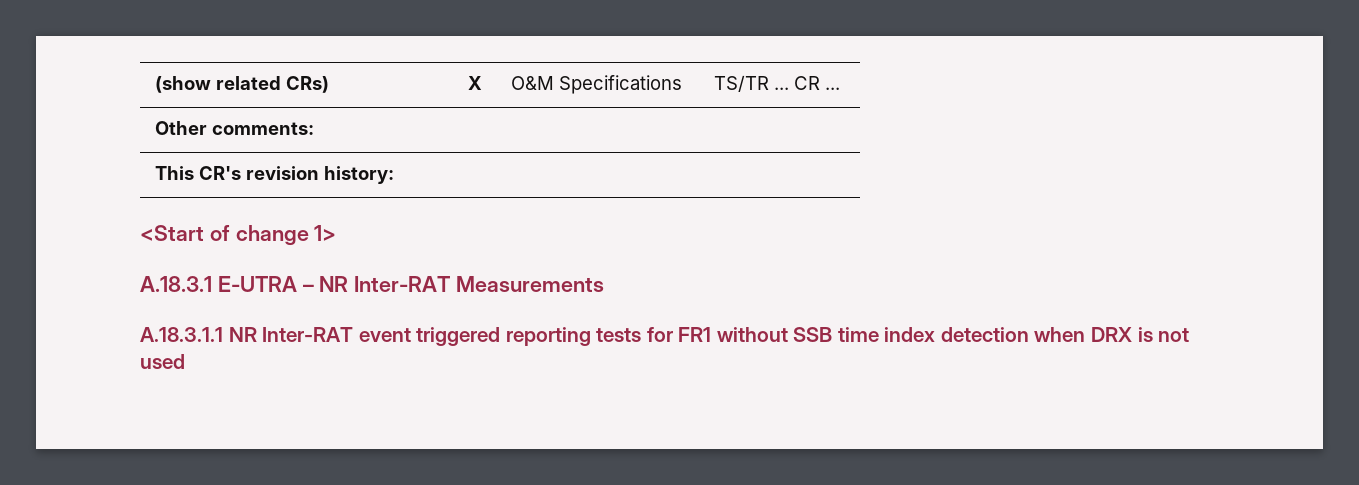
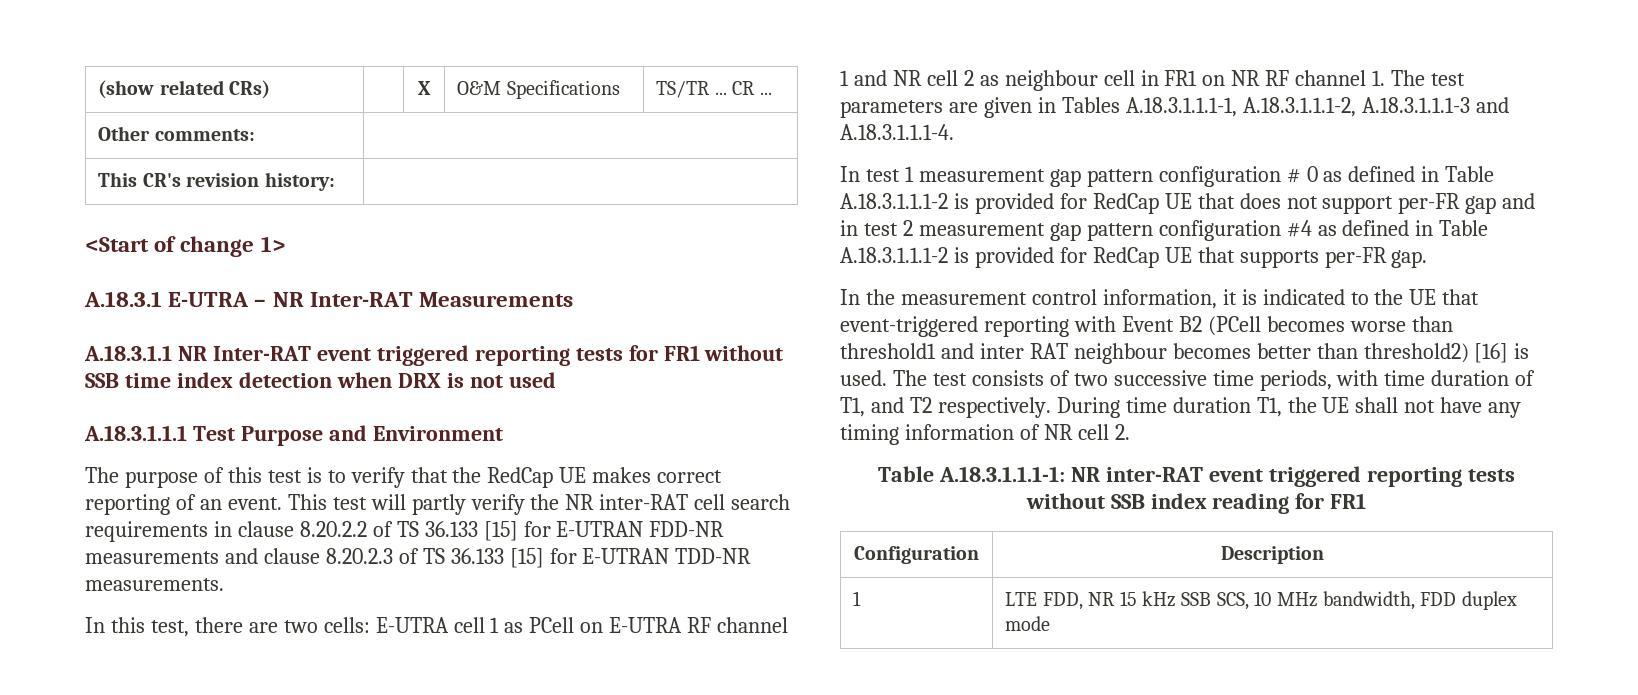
(185, 361) none -> [84,425,503,446] [85,467,723,488] [85,494,791,515] [85,521,725,542] [85,548,752,568] [85,578,224,591] [85,617,789,637] [840,70,1466,91] [840,97,1509,118] [840,124,954,140] [840,166,1495,187] [840,193,1536,214] [840,220,1489,241] [840,247,1428,268] [840,289,1480,309] [840,316,1453,337] [840,343,1530,364] [840,370,1536,391] [840,397,1522,418] [840,424,1130,445] [878,466,1515,487] [1025,493,1367,514] [854,546,979,564] [1221,546,1324,564] [853,591,862,606] [1005,591,1517,610] [1005,616,1051,631] // A.18.3.1.1.1 Test Purpose and Environment // The purpose of this test is to verify that the RedCap UE makes correct reporting of an event. This test will partly verify the NR inter-RAT cell search requirements in clause 8.20.2.2 of TS 36.133 [15] for E-UTRAN FDD-NR measurements and clause 8.20.2.3 of TS 36.133 [15] for E-UTRAN TDD-NR measurements. // In this test, there are two cells: E-UTRA cell 1 as PCell on E-UTRA RF channel 1 and NR cell 2 as neighbour cell in FR1 on NR RF channel 1. The test parameters are given in Tables A.18.3.1.1.1-1, A.18.3.1.1.1-2, A.18.3.1.1.1-3 and A.18.3.1.1.1-4. // In test 1 measurement gap pattern configuration # 0 as defined in Table A.18.3.1.1.1-2 is provided for RedCap UE that does not support per-FR gap and in test 2 measurement gap pattern configuration #4 as defined in Table A.18.3.1.1.1-2 is provided for RedCap UE that supports per-FR gap. // In the measurement control information, it is indicated to the UE that event-triggered reporting with Event B2 (PCell becomes worse than threshold1 and inter RAT neighbour becomes better than threshold2) [16] is used. The test consists of two successive time periods, with time duration of T1, and T2 respectively. During time duration T1, the UE shall not have any timing information of NR cell 2. // Table A.18.3.1.1.1-1: NR inter-RAT event triggered reporting tests without SSB index reading for FR1 // Configuration | Description // 1 | LTE FDD, NR 15 kHz SSB SCS, 10 MHz bandwidth, FDD duplex mode

